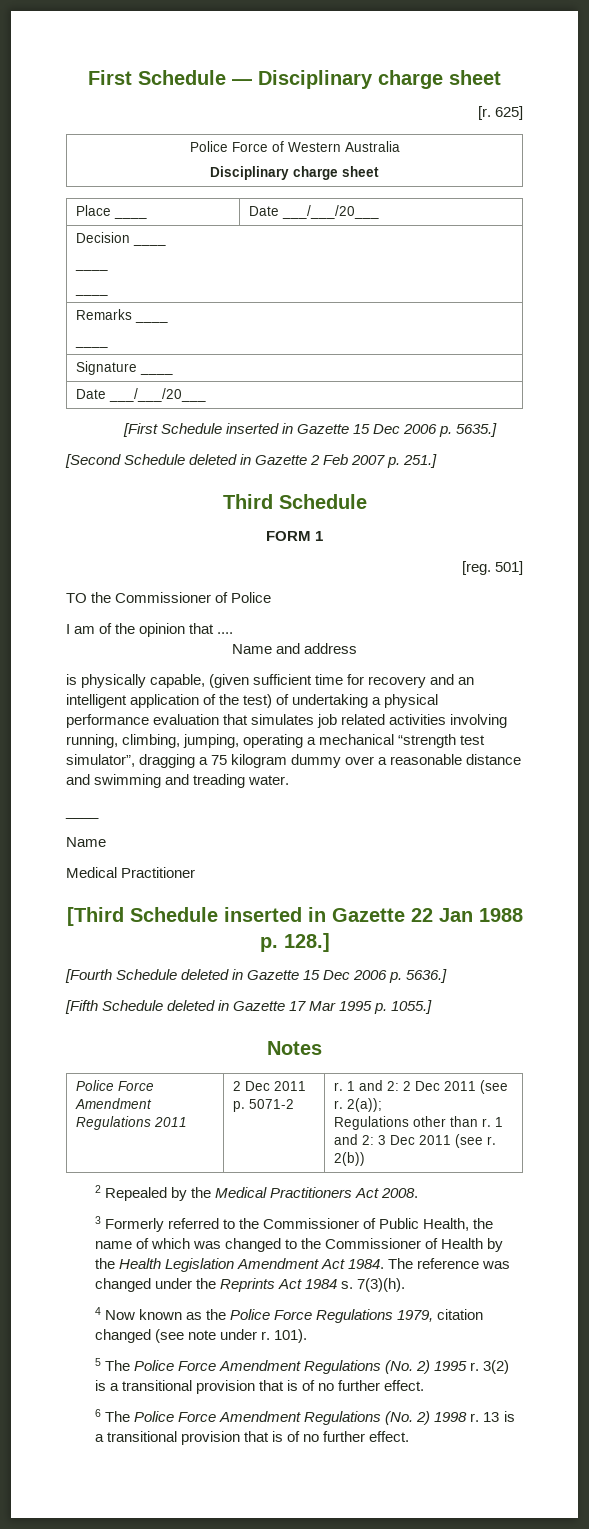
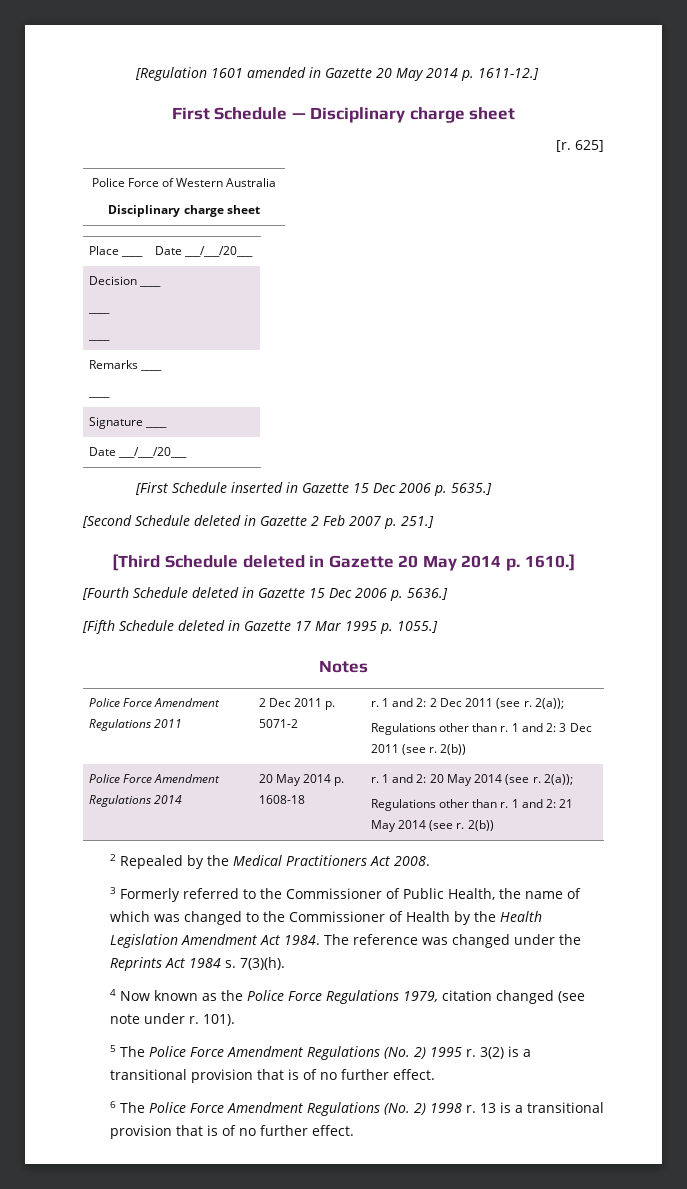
(88, 77) none -> [135,67,540,81] [Regulation 1601 amended in Gazette 20 May 2014 p. 1611-12.] //
[222,494,367,509] [265,531,324,541] [461,561,523,575] [66,592,272,603] [66,623,234,637] [231,643,358,654] [66,674,475,688] [66,694,439,708] [66,714,508,728] [66,734,486,748] [66,754,522,768] [66,774,290,788] [65,816,99,819] [66,837,106,847] [66,867,196,878] // Third Schedule // FORM 1 // [reg. 501] // TO the Commissioner of Police // I am of the opinion that .... // Name and address // is physically capable, (given sufficient time for recovery and an intelligent application of the test) of undertaking a physical performance evaluation that simulates job related activities involving running, climbing, jumping, operating a mechanical “strength test simulator”, dragging a 75 kilogram dummy over a reasonable distance and swimming and treading water. // ____ // Name // Medical Practitioner -> (434, 522) none
[223,907,523,922] [259,933,330,952] inserted in Gazette 22 Jan 1988 p. 128.] -> [242,554,575,571] deleted in Gazette 20 May 2014 p. 1610.]
(366, 1159) none -> [88,774,221,783] [88,795,182,807] [258,774,345,786] [258,795,305,804] [370,774,573,786] [370,799,574,811] [370,820,494,832] // Police Force Amendment Regulations 2014 | 20 May 2014 p. 1608-18 | r. 1 and 2: 20 May 2014 (see r. 2(a)); // Regulations other than r. 1 and 2: 21 May 2014 (see r. 2(b))

